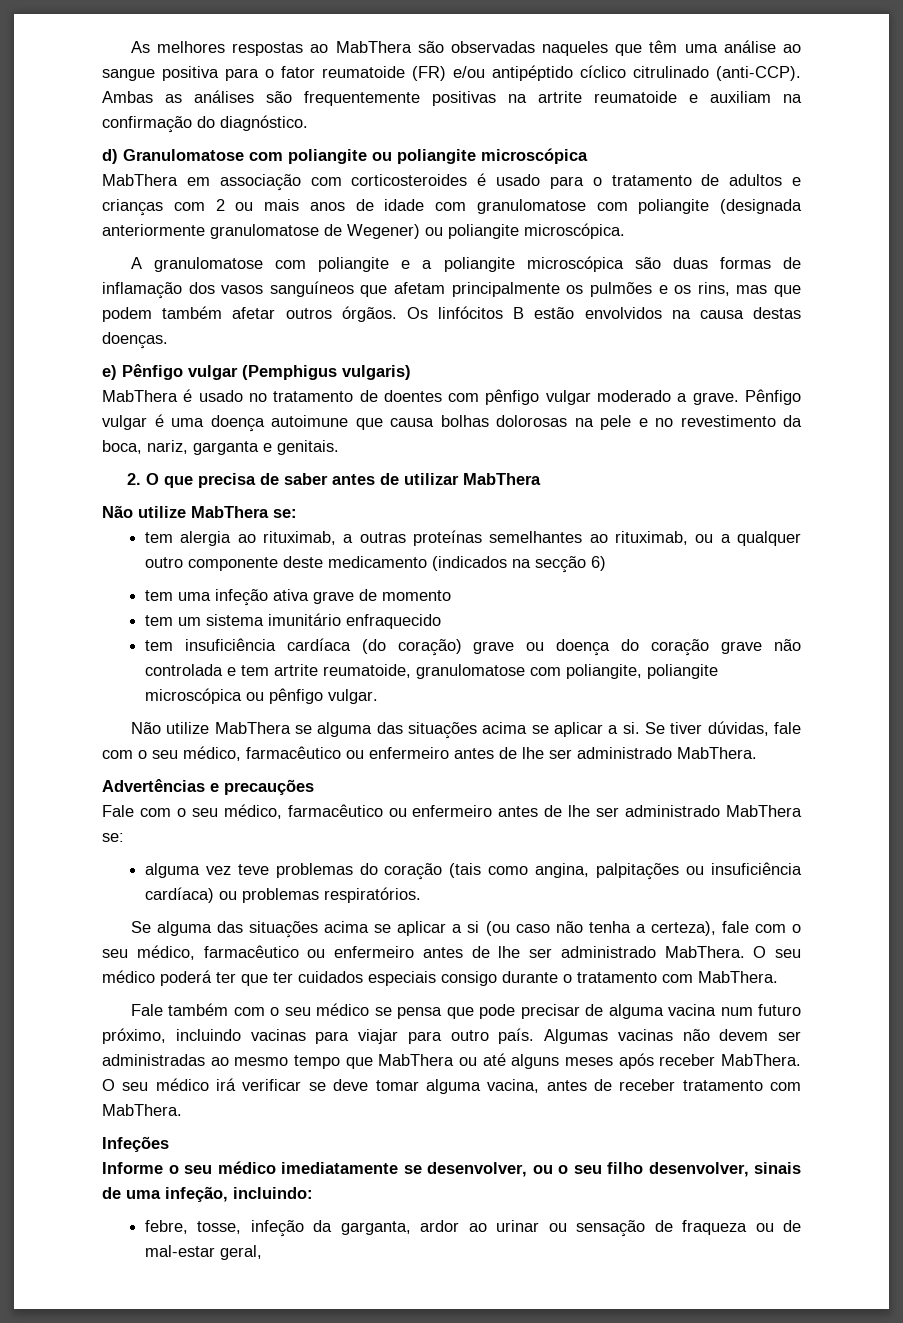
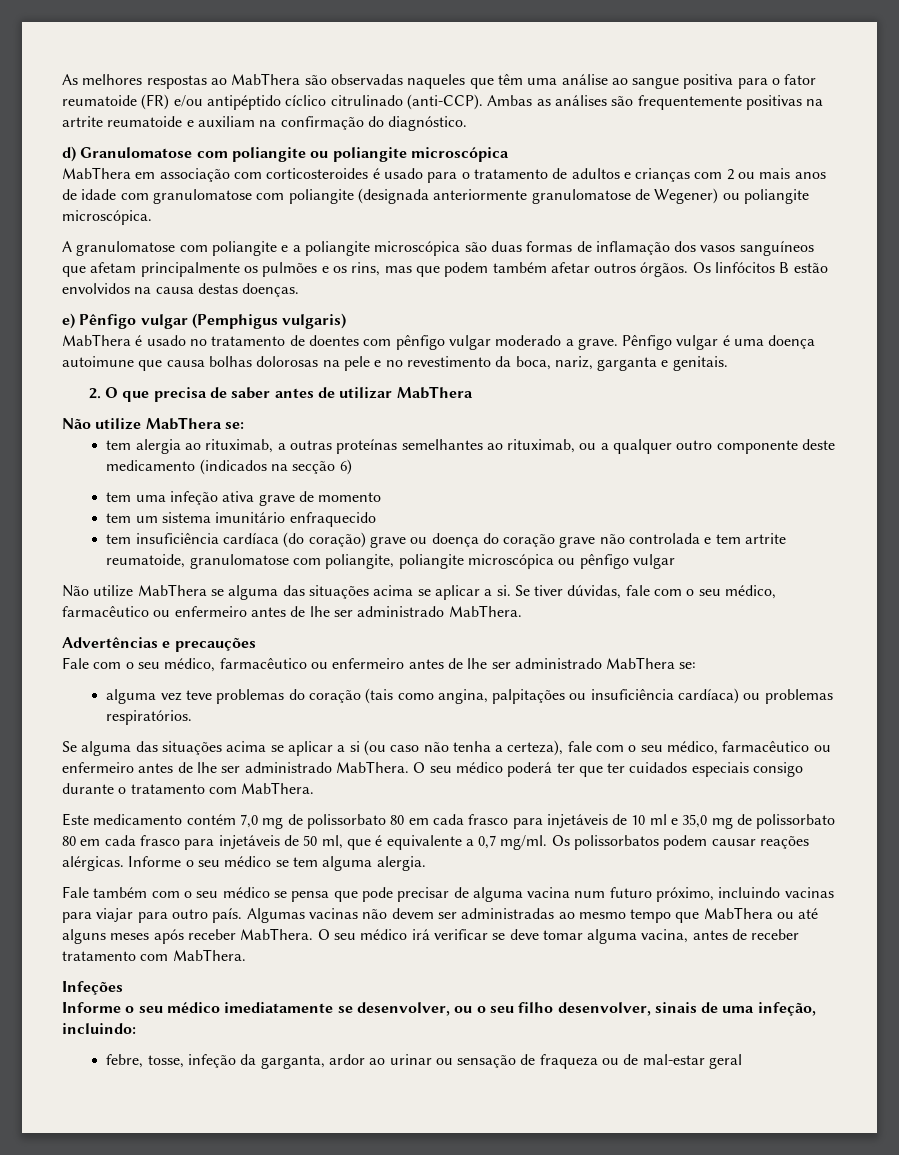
[327,689,378,704] vulgar. -> [632,554,675,569] vulgar
(778, 977) none -> [62,813,836,829] [62,835,810,850] [62,856,426,871] // Este medicamento contém 7,0 mg de polissorbato 80 em cada frasco para injetáveis de 10 ml e 35,0 mg de polissorbato 80 em cada frasco para injetáveis de 50 ml, que é equivalente a 0,7 mg/ml. Os polissorbatos podem causar reações alérgicas. Informe o seu médico se tem alguma alergia.
[219,1245,262,1260] geral, -> [709,1054,743,1069] geral

